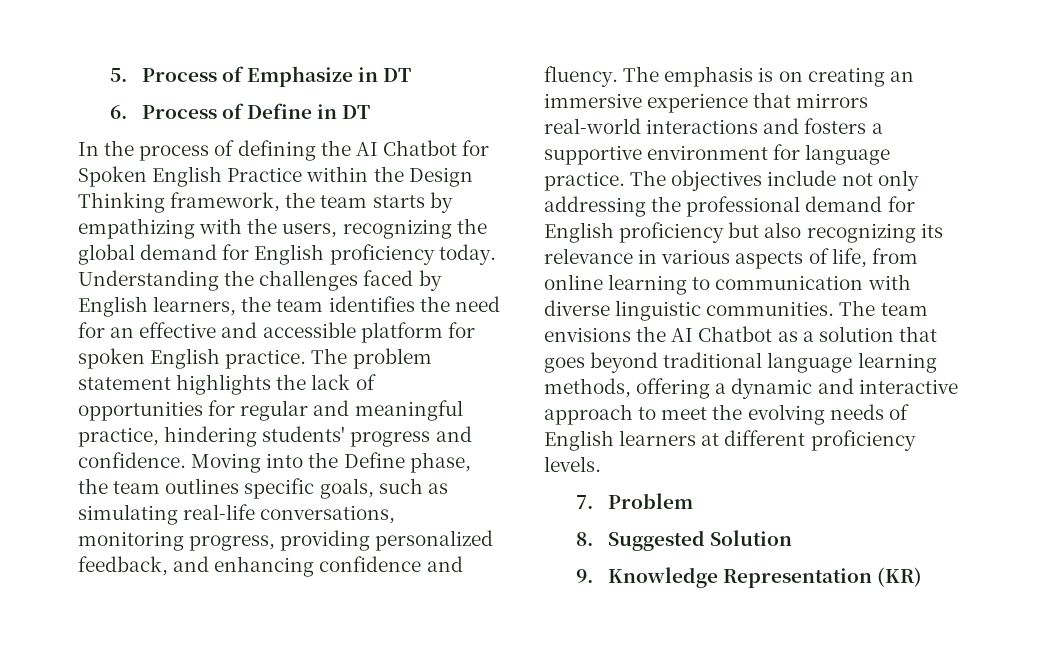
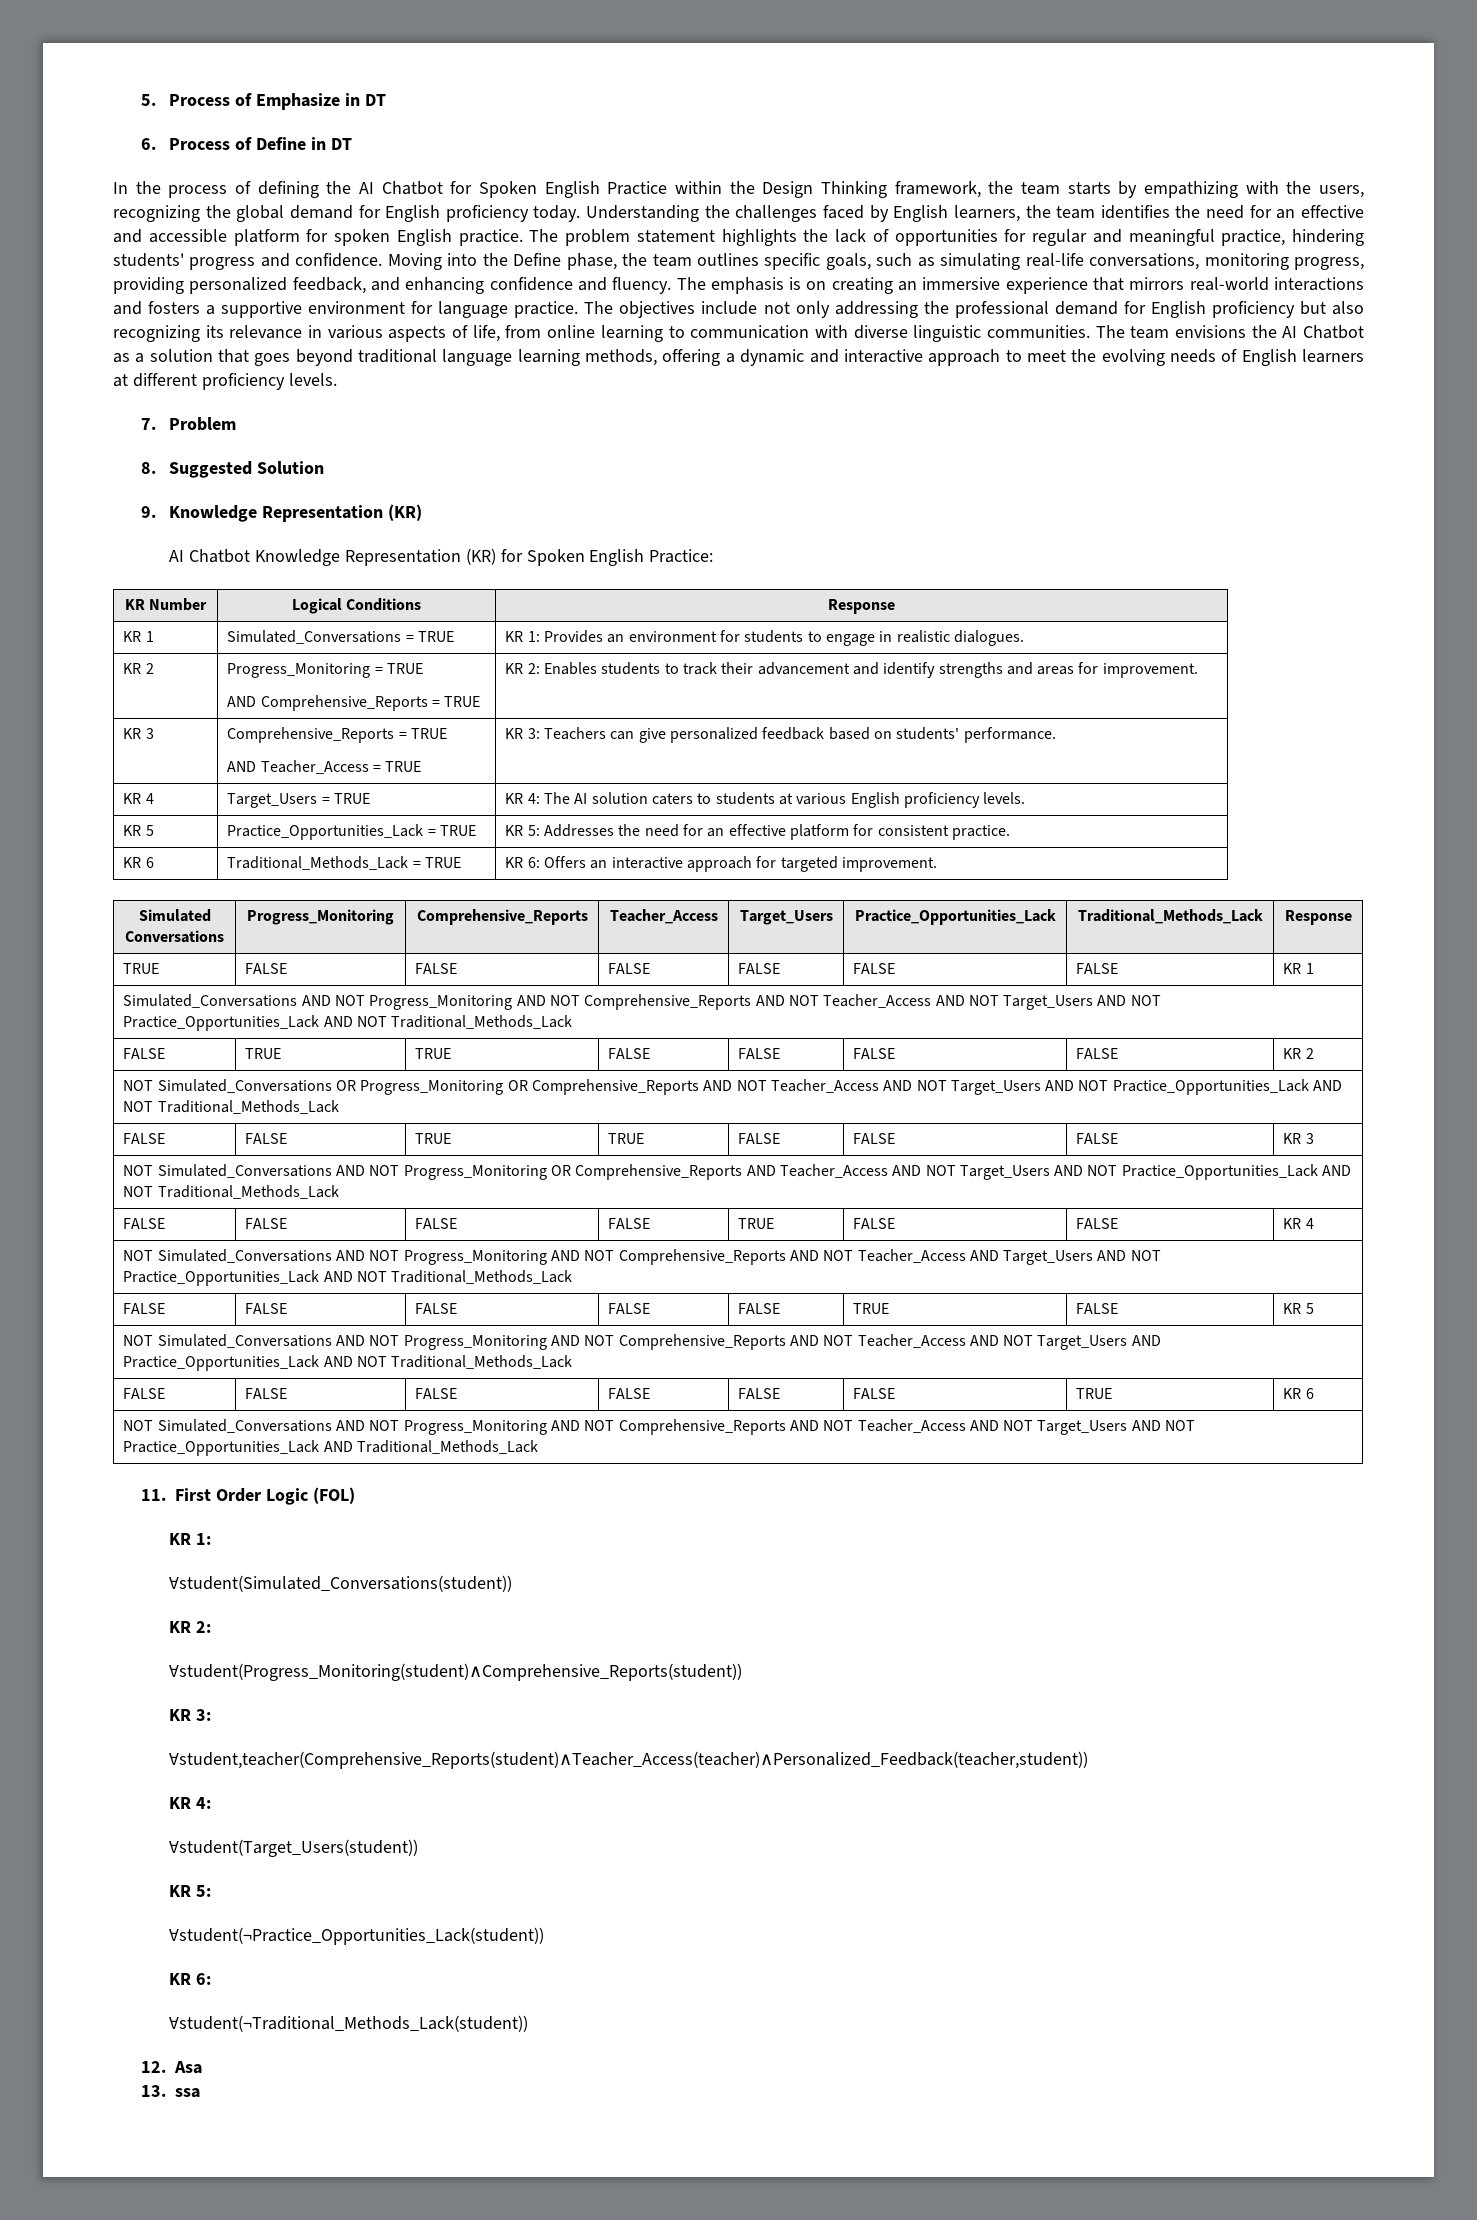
(922, 577) none -> [169,548,714,566] [124,598,208,611] [291,598,422,614] [828,599,895,614] [123,631,154,642] [227,630,454,644] [505,630,1024,646] [123,663,154,674] [227,663,423,678] [227,695,481,711] [505,662,1198,678] [123,728,154,739] [227,727,447,743] [227,760,422,774] [505,727,1056,743] [123,793,154,804] [227,793,370,808] [505,792,1026,808] [123,825,154,836] [227,824,476,840] [505,824,1010,840] [123,857,154,868] [227,856,461,870] [505,856,937,872] [138,909,211,922] [125,930,224,943] [247,909,394,925] [416,909,588,925] [609,909,718,924] [739,910,833,925] [854,909,1056,925] [1077,909,1263,924] [1284,910,1352,925] [123,963,160,974] [245,963,288,974] [415,963,458,974] [608,963,651,974] [738,963,781,974] [853,963,896,974] [1076,963,1119,974] [1283,963,1314,974] [123,994,1161,1010] [123,1015,573,1031] [123,1048,166,1059] [245,1048,282,1059] [415,1048,452,1059] [608,1048,651,1059] [738,1048,781,1059] [853,1048,896,1059] [1076,1048,1119,1059] [1283,1048,1314,1059] [123,1079,1343,1095] [123,1100,339,1114] [123,1133,166,1144] [245,1133,288,1144] [415,1133,452,1144] [608,1133,645,1144] [738,1133,781,1144] [853,1133,896,1144] [1076,1133,1119,1144] [1283,1133,1314,1144] [123,1164,1352,1180] [123,1185,339,1199] [123,1218,166,1229] [245,1218,288,1229] [415,1218,458,1229] [608,1218,651,1229] [738,1218,775,1229] [853,1218,896,1229] [1076,1218,1119,1229] [1283,1218,1314,1229] [123,1249,1161,1265] [123,1270,573,1286] [123,1303,166,1314] [245,1303,288,1314] [415,1303,458,1314] [608,1303,651,1314] [738,1303,781,1314] [853,1303,890,1314] [1076,1303,1119,1314] [1283,1303,1314,1314] [123,1334,1161,1350] [123,1355,573,1371] [123,1388,166,1399] [245,1388,288,1399] [415,1388,458,1399] [608,1388,651,1399] [738,1388,781,1399] [853,1388,896,1399] [1076,1388,1113,1399] [1283,1388,1314,1399] [123,1419,1196,1435] [123,1440,538,1456] [141,1487,355,1505] [169,1533,212,1545] [169,1575,513,1592] [169,1621,212,1633] [169,1663,743,1681] [169,1709,212,1721] [169,1751,1089,1769] [169,1797,212,1809] [169,1839,419,1857] [169,1885,212,1897] [169,1927,545,1945] [169,1973,212,1985] [169,2015,529,2032] [141,2061,203,2074] [141,2085,201,2098] // AI Chatbot Knowledge Representation (KR) for Spoken English Practice: // KR Number | Logical Conditions | Response // KR 1 | Simulated_Conversations = TRUE | KR 1: Provides an environment for students to engage in realistic dialogues. // KR 2 | Progress_Monitoring = TRUE // AND Comprehensive_Reports = TRUE | KR 2: Enables students to track their advancement and identify strengths and areas for improvement. // KR 3 | Comprehensive_Reports = TRUE // AND Teacher_Access = TRUE | KR 3: Teachers can give personalized feedback based on students' performance. // KR 4 | Target_Users = TRUE | KR 4: The AI solution caters to students at various English proficiency levels. // KR 5 | Practice_Opportunities_Lack = TRUE | KR 5: Addresses the need for an effective platform for consistent practice. // KR 6 | Traditional_Methods_Lack = TRUE | KR 6: Offers an interactive approach for targeted improvement. // Simulated Conversations | Progress_Monitoring | Comprehensive_Reports | Teacher_Access | Target_Users | Practice_Opportunities_Lack | Traditional_Methods_Lack | Response // TRUE | FALSE | FALSE | FALSE | FALSE | FALSE | FALSE | KR 1 // Simulated_Conversations AND NOT Progress_Monitoring AND NOT Comprehensive_Reports AND NOT Teacher_Access AND NOT Target_Users AND NOT Practice_Opportunities_Lack AND NOT Traditional_Methods_Lack // FALSE | TRUE | TRUE | FALSE | FALSE | FALSE | FALSE | KR 2 // NOT Simulated_Conversations OR Progress_Monitoring OR Comprehensive_Reports AND NOT Teacher_Access AND NOT Target_Users AND NOT Practice_Opportunities_Lack AND NOT Traditional_Methods_Lack // FALSE | FALSE | TRUE | TRUE | FALSE | FALSE | FALSE | KR 3 // NOT Simulated_Conversations AND NOT Progress_Monitoring OR Comprehensive_Reports AND Teacher_Access AND NOT Target_Users AND NOT Practice_Opportunities_Lack AND NOT Traditional_Methods_Lack // FALSE | FALSE | FALSE | FALSE | TRUE | FALSE | FALSE | KR 4 // NOT Simulated_Conversations AND NOT Progress_Monitoring AND NOT Comprehensive_Reports AND NOT Teacher_Access AND Target_Users AND NOT Practice_Opportunities_Lack AND NOT Traditional_Methods_Lack // FALSE | FALSE | FALSE | FALSE | FALSE | TRUE | FALSE | KR 5 // NOT Simulated_Conversations AND NOT Progress_Monitoring AND NOT Comprehensive_Reports AND NOT Teacher_Access AND NOT Target_Users AND Practice_Opportunities_Lack AND NOT Traditional_Methods_Lack // FALSE | FALSE | FALSE | FALSE | FALSE | FALSE | TRUE | KR 6 // NOT Simulated_Conversations AND NOT Progress_Monitoring AND NOT Comprehensive_Reports AND NOT Teacher_Access AND NOT Target_Users AND NOT Practice_Opportunities_Lack AND Traditional_Methods_Lack // 11. First Order Logic (FOL) // KR 1: // ∀student(Simulated_Conversations(student)) // KR 2: // ∀student(Progress_Monitoring(student)∧Comprehensive_Reports(student)) // KR 3: // ∀student,teacher(Comprehensive_Reports(student)∧Teacher_Access(teacher)∧Personalized_Feedback(teacher,student)) // KR 4: // ∀student(Target_Users(student)) // KR 5: // ∀student(¬Practice_Opportunities_Lack(student)) // KR 6: // ∀student(¬Traditional_Methods_Lack(student)) // 12. Asa // 13. ssa

